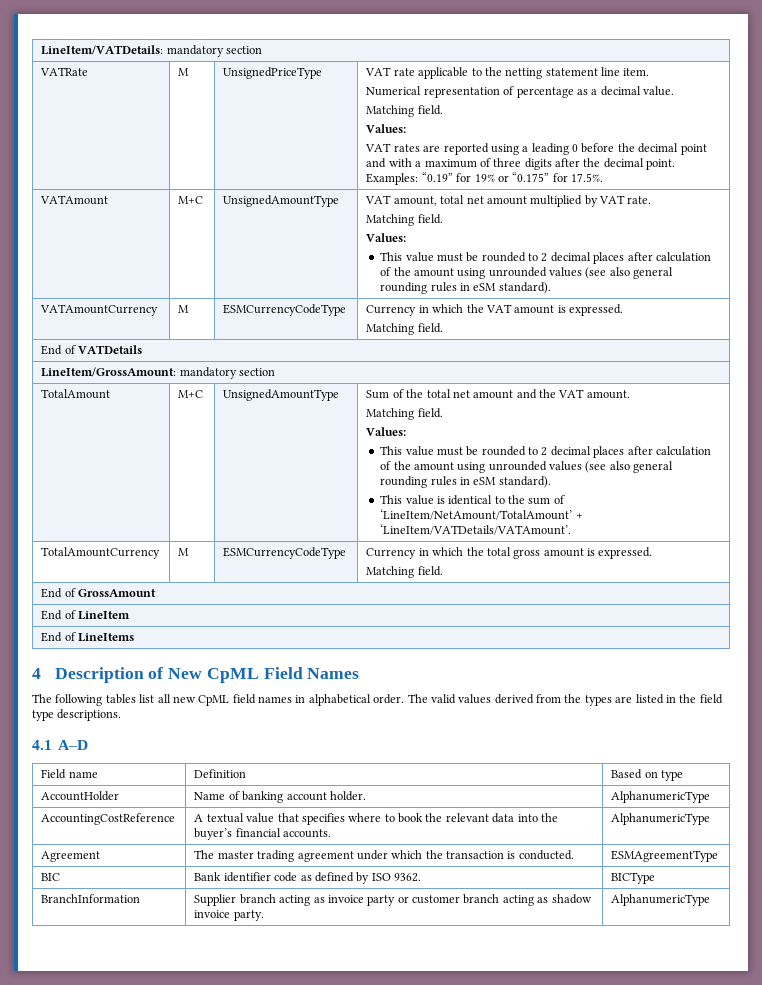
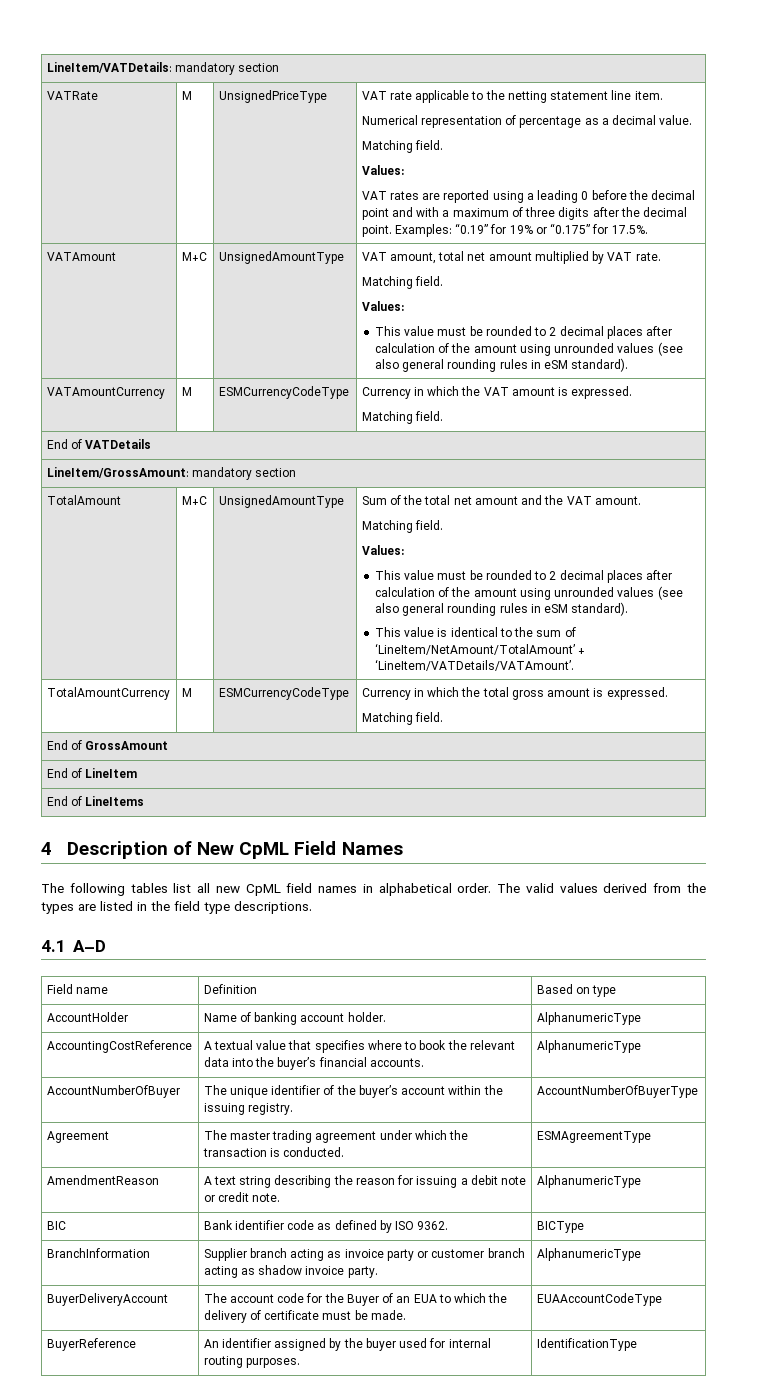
(711, 819) none -> [46,1085,180,1098] [203,1085,503,1098] [203,1103,293,1115] [536,1085,698,1098] // AccountNumberOfBuyer | The unique identifier of the buyer’s account within the issuing registry. | AccountNumberOfBuyerType
(719, 856) none -> [46,1175,159,1185] [203,1175,527,1188] [203,1192,281,1202] [536,1175,641,1188] // AmendmentReason | A text string describing the reason for issuing a debit note or credit note. | AlphanumericType
(711, 900) none -> [46,1293,168,1306] [203,1293,508,1306] [203,1310,406,1323] [536,1293,662,1306] [46,1338,136,1351] [203,1338,491,1351] [203,1356,300,1368] [536,1338,637,1351] // BuyerDeliveryAccount | The account code for the Buyer of an EUA to which the delivery of certificate must be made. | EUAAccountCodeType // BuyerReference | An identifier assigned by the buyer used for internal routing purposes. | IdentificationType

